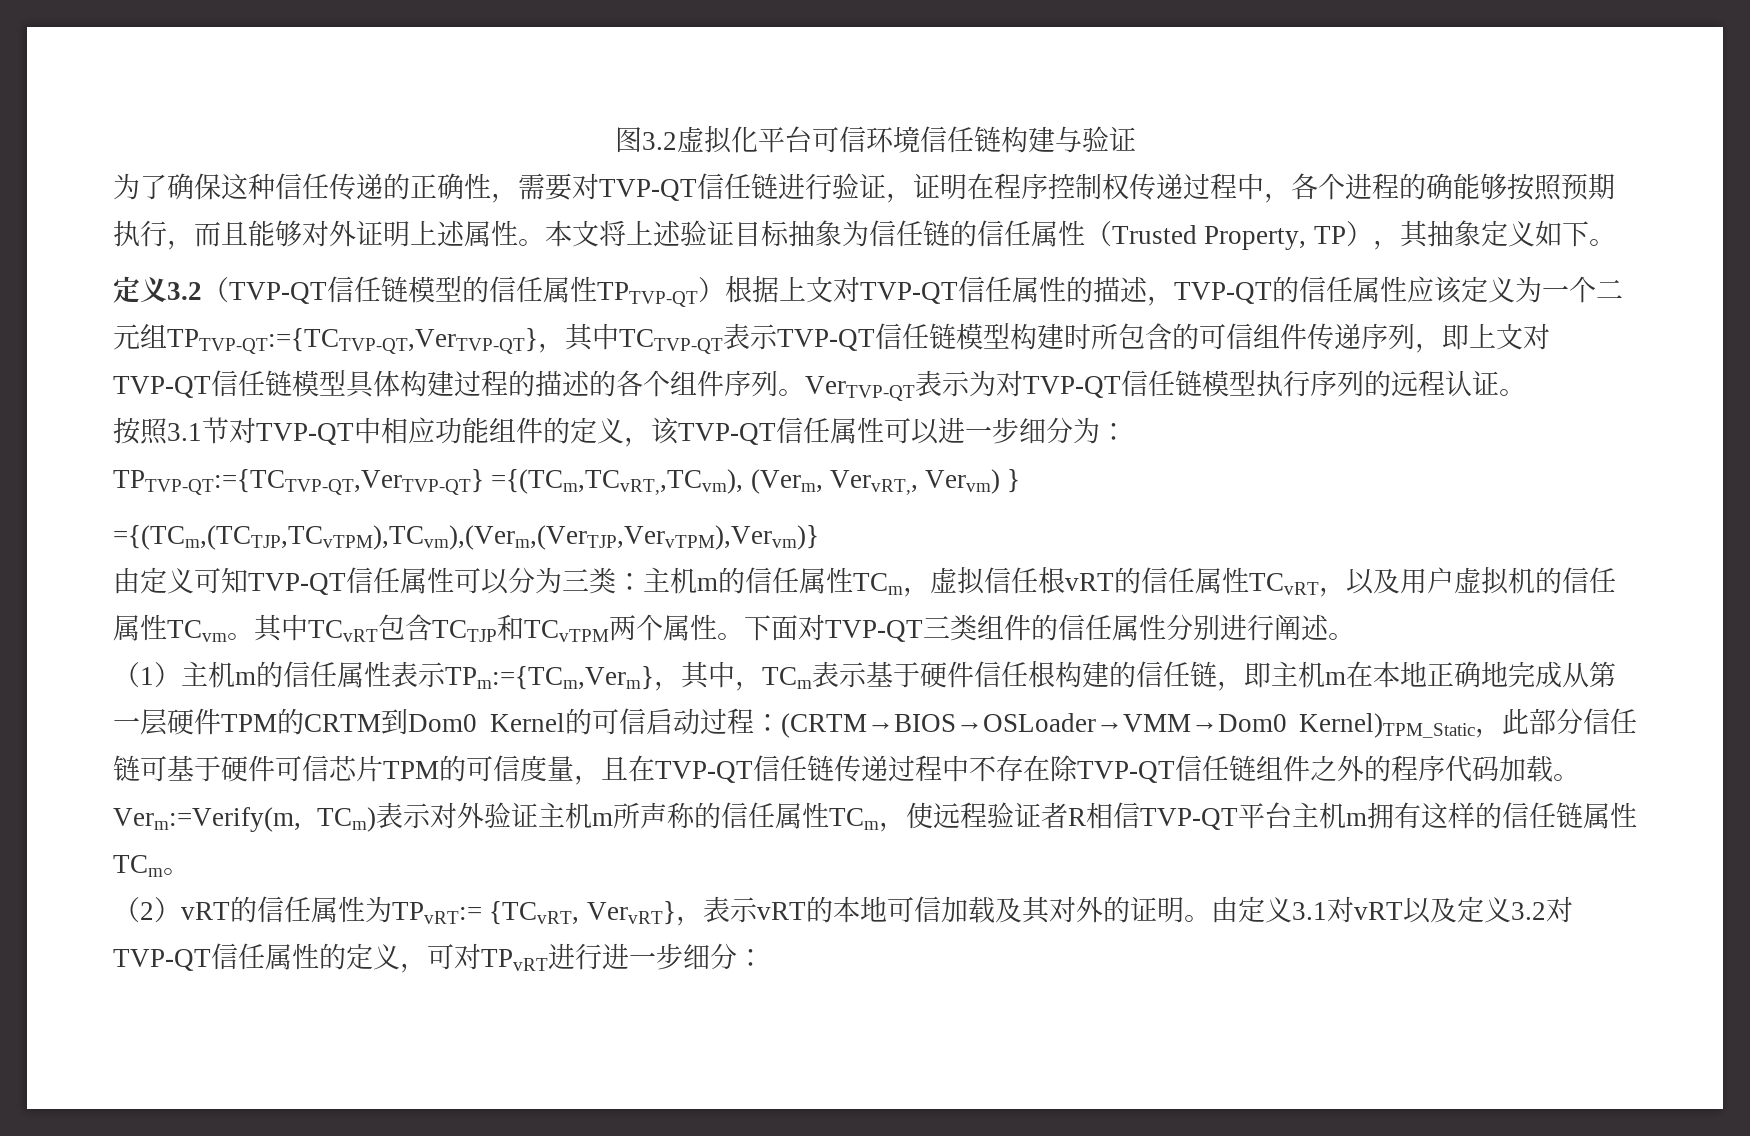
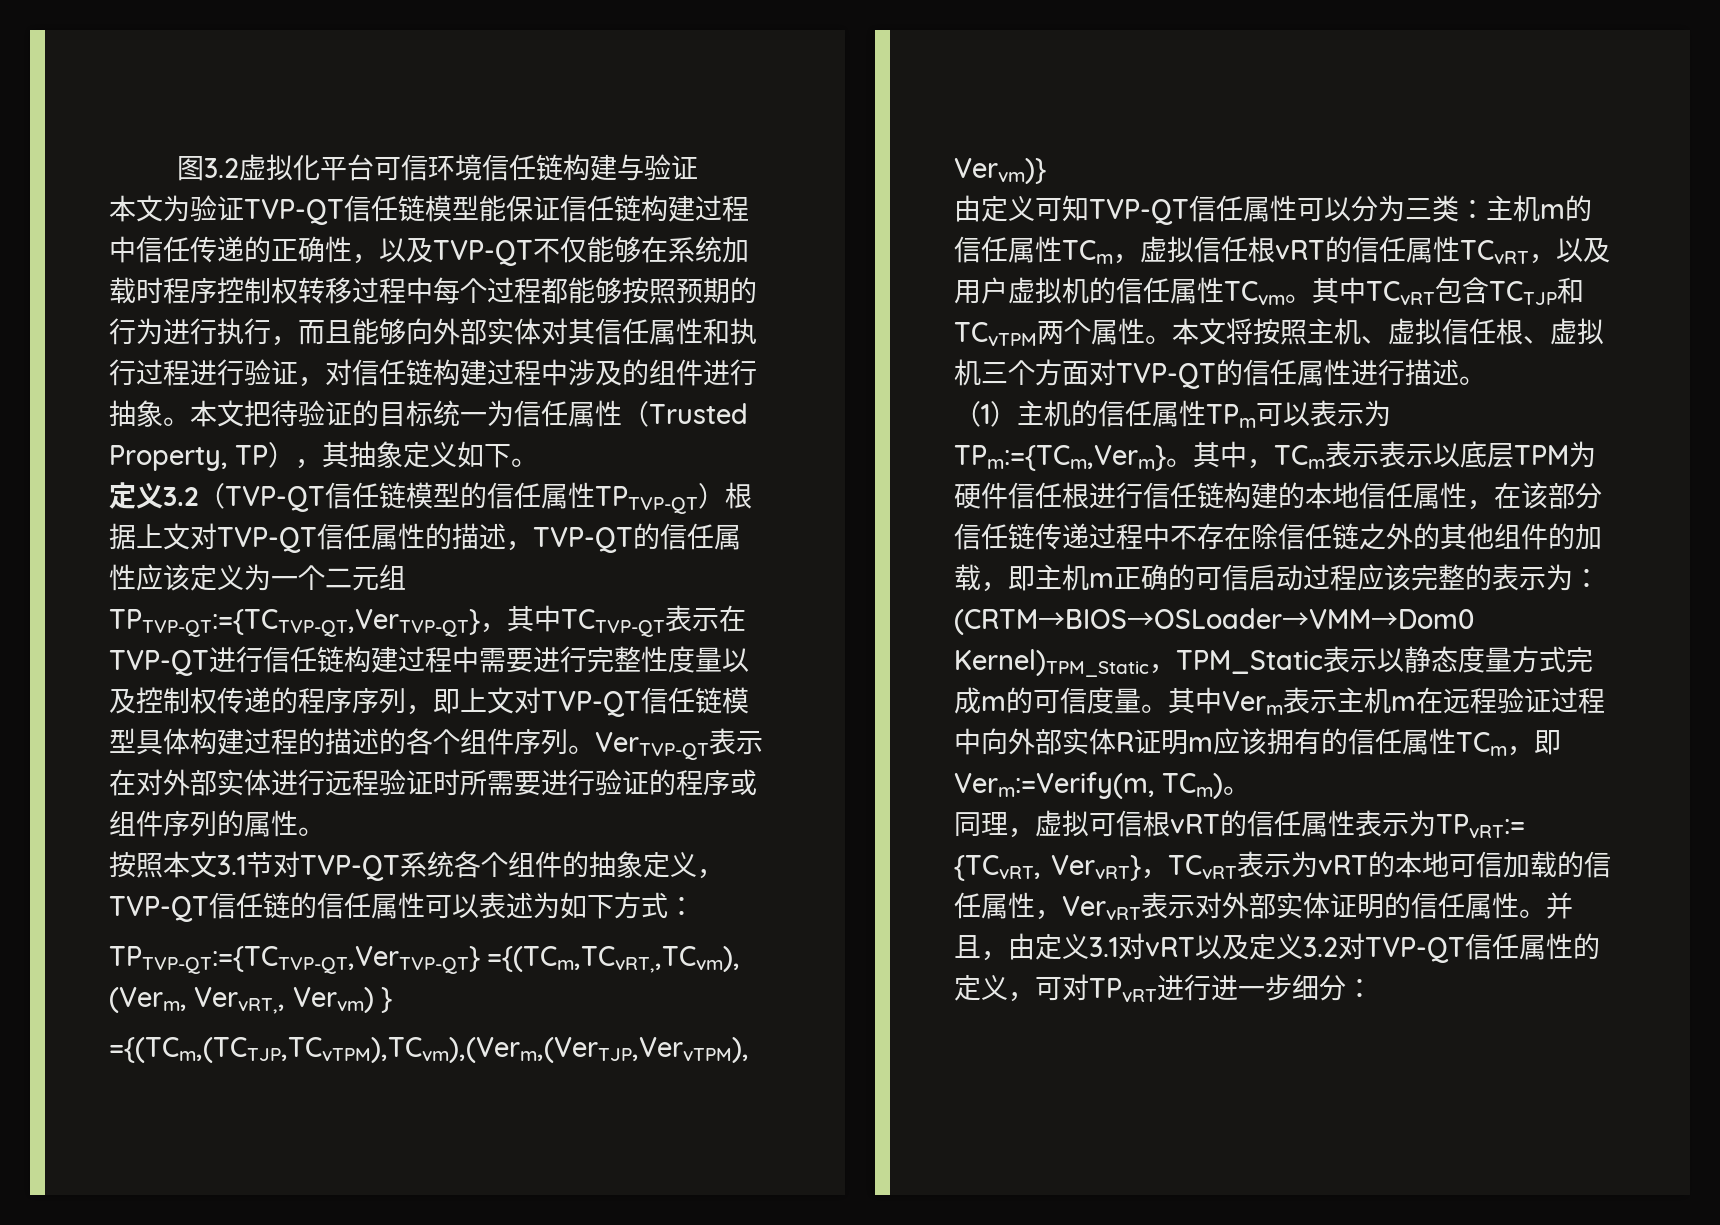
[113,173,275,200] 为了确保这种 -> [109,195,749,225] [109,236,136,263] 本文为验证TVP-QT信任链模型能保证信任链构建过程中
[518,173,1453,203] 需要对TVP-QT信任链进行验证，证明在程序控制权传递过程中，各个进程的确 -> [379,236,749,266] [109,277,568,304] 以及TVP-QT不仅能够在系统加载时程序控制权转移过程中每个过程都
(1615, 186) none -> [730,277,757,303] [109,318,217,345] 的行为进行
[302,220,977,247] 对外证明上述属性。本文将上述验证目标抽象为信任链的 -> [406,318,757,345] [109,359,757,387] [109,400,514,427] 向外部实体对其信任属性和执行过程进行验证，对信任链构建过程中涉及的组件进行抽象。本文把待验证的目标统一为
[777,323,1361,351] TVP-QT信任链模型构建时所包含的可信组件传递 -> [719,605,746,632] [109,646,749,676] [109,687,352,714] 在TVP-QT进行信任链构建过程中需要进行完整性度量以及控制权传递的程序
[969,370,1526,398] [113,417,1100,447] 为对TVP-QT信任链模型执行序列的远程认证。 // 按照3.1节对TVP-QT中相应功能组件的定义，该TVP-QT信任属性可以进一步细分为 -> [109,769,757,796] [109,810,325,837] [109,851,724,881] [109,892,668,922] 在对外部实体进行远程验证时所需要进行验证的程序或组件序列的属性。 // 按照本文3.1节对TVP-QT系统各个组件的抽象定义，TVP-QT信任链的信任属性可以表述为如下方式
[744,614,1301,642] 下面对TVP-QT三类组件的信任属性分别进行阐 -> [1172,318,1604,345] [954,359,1432,389] 本文将按照主机、虚拟信任根、虚拟机三个方面对TVP-QT的信任属性进行描
[235,661,1616,691] [113,708,1637,738] [113,755,753,785] m的信任属性表示TPm:={TCm,Verm}，其中，TCm表示基于硬件信任根构建的信任链，即主机m在本地正确地完成从第一层硬件TPM的CRTM到Dom0 Kernel的可信启动过程：(CRTM→BIOS→OSLoader→VMM→Dom0 Kernel)TPM_Static，此部分信任链可基于硬件可信芯片TPM的可信度量，且在TVP-QT -> [1071,400,1391,428] [954,441,1596,471] [954,482,1602,510] 的信任属性TPm可以表示为TPm:={TCm,Verm}。其中，TCm表示表示以底层TPM为硬件信任根进行信任链构建的本地信任属性，在该部分
[1077,755,1580,783] [113,802,1637,832] [113,855,190,877] [113,896,365,923] TVP-QT信任链组件之外的程序代码加载。Verm:=Verify(m, TCm)表示对外验证主机m所声称的信任属性TCm，使远程验证者R相信TVP-QT平台主机m拥有这样的信任链属性TCm。 // （2）vRT的信任属性 -> [1278,523,1602,550] [954,564,1600,592] [954,608,1474,635] [954,646,1593,677] [954,687,1605,715] [954,728,1561,756] [954,772,1251,799] [954,810,1409,838] 信任链之外的其他组件的加载，即主机m正确的可信启动过程应该完整的表示为：(CRTM→BIOS→OSLoader→VMM→Dom0 Kernel)TPM_Static，TPM_Static表示以静态度量方式完成m的可信度量。其中Verm表示主机m在远程验证过程中向外部实体R证明m应该拥有的信任属性TCm，即Verm:=Verify(m, TCm)。 // 同理，虚拟可信根vRT的信任属性表示
[702,896,758,923] 表示 -> [1168,851,1318,880] TCvRT表示为
[994,896,1211,924] 及其对外的证明。 -> [1557,851,1611,878] [954,892,1573,921] [954,935,1008,961] 的信任属性，VervRT表示对外部实体证明的信任属性。并且，

